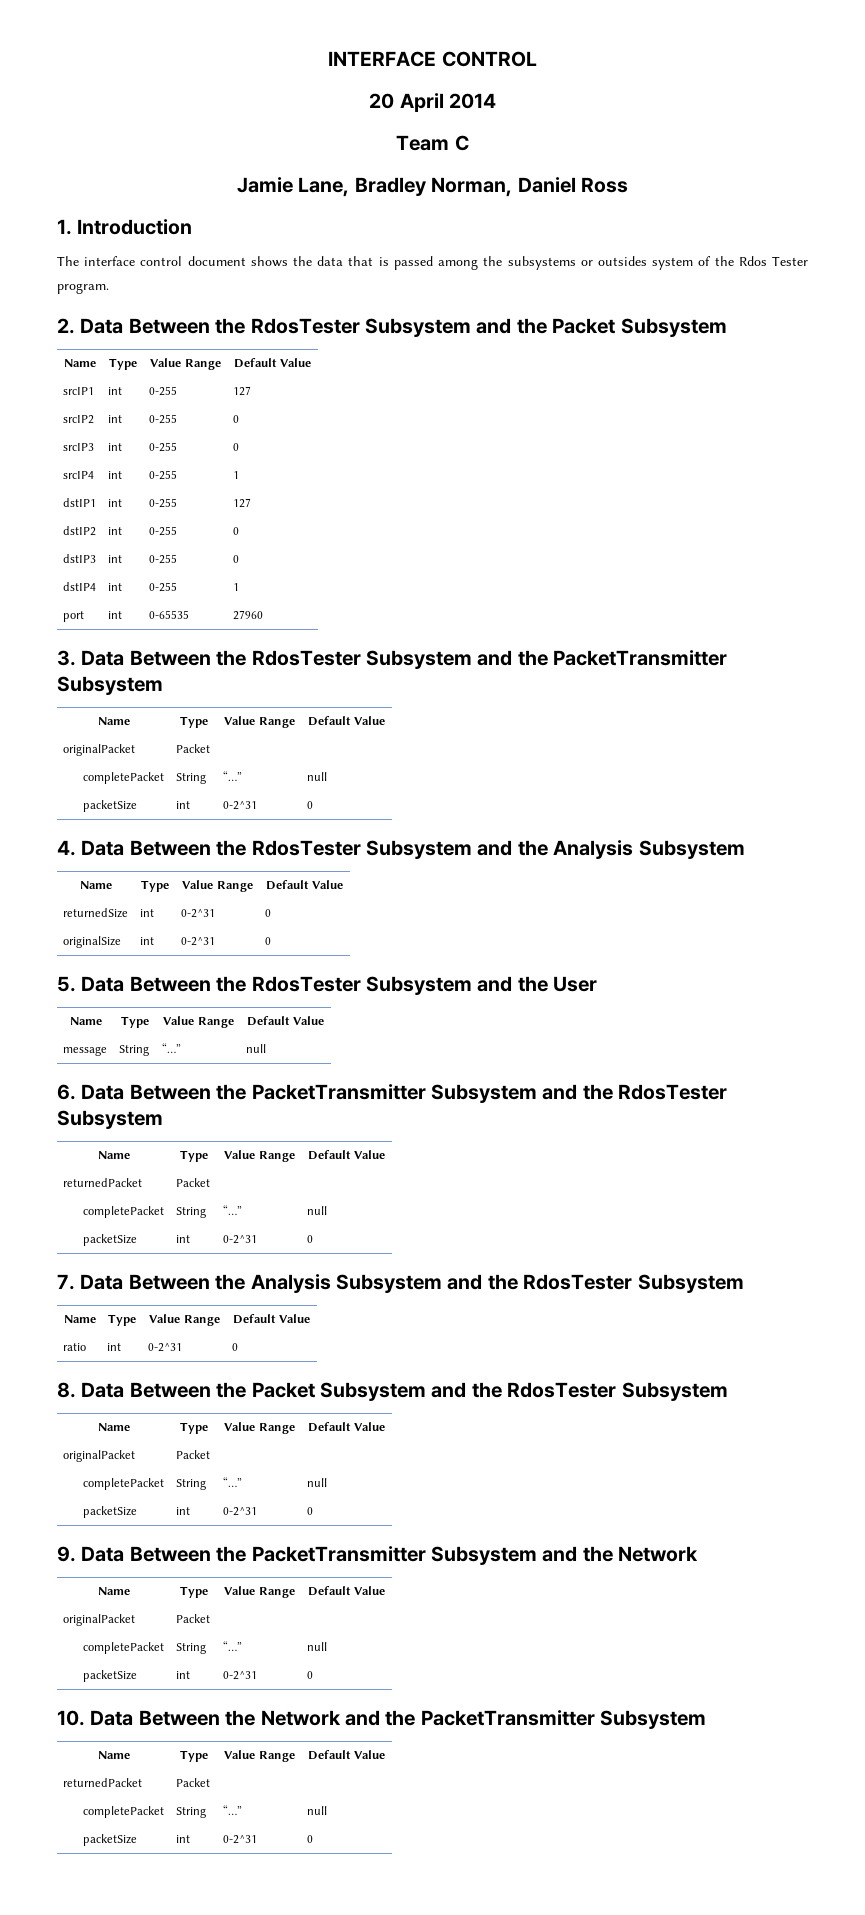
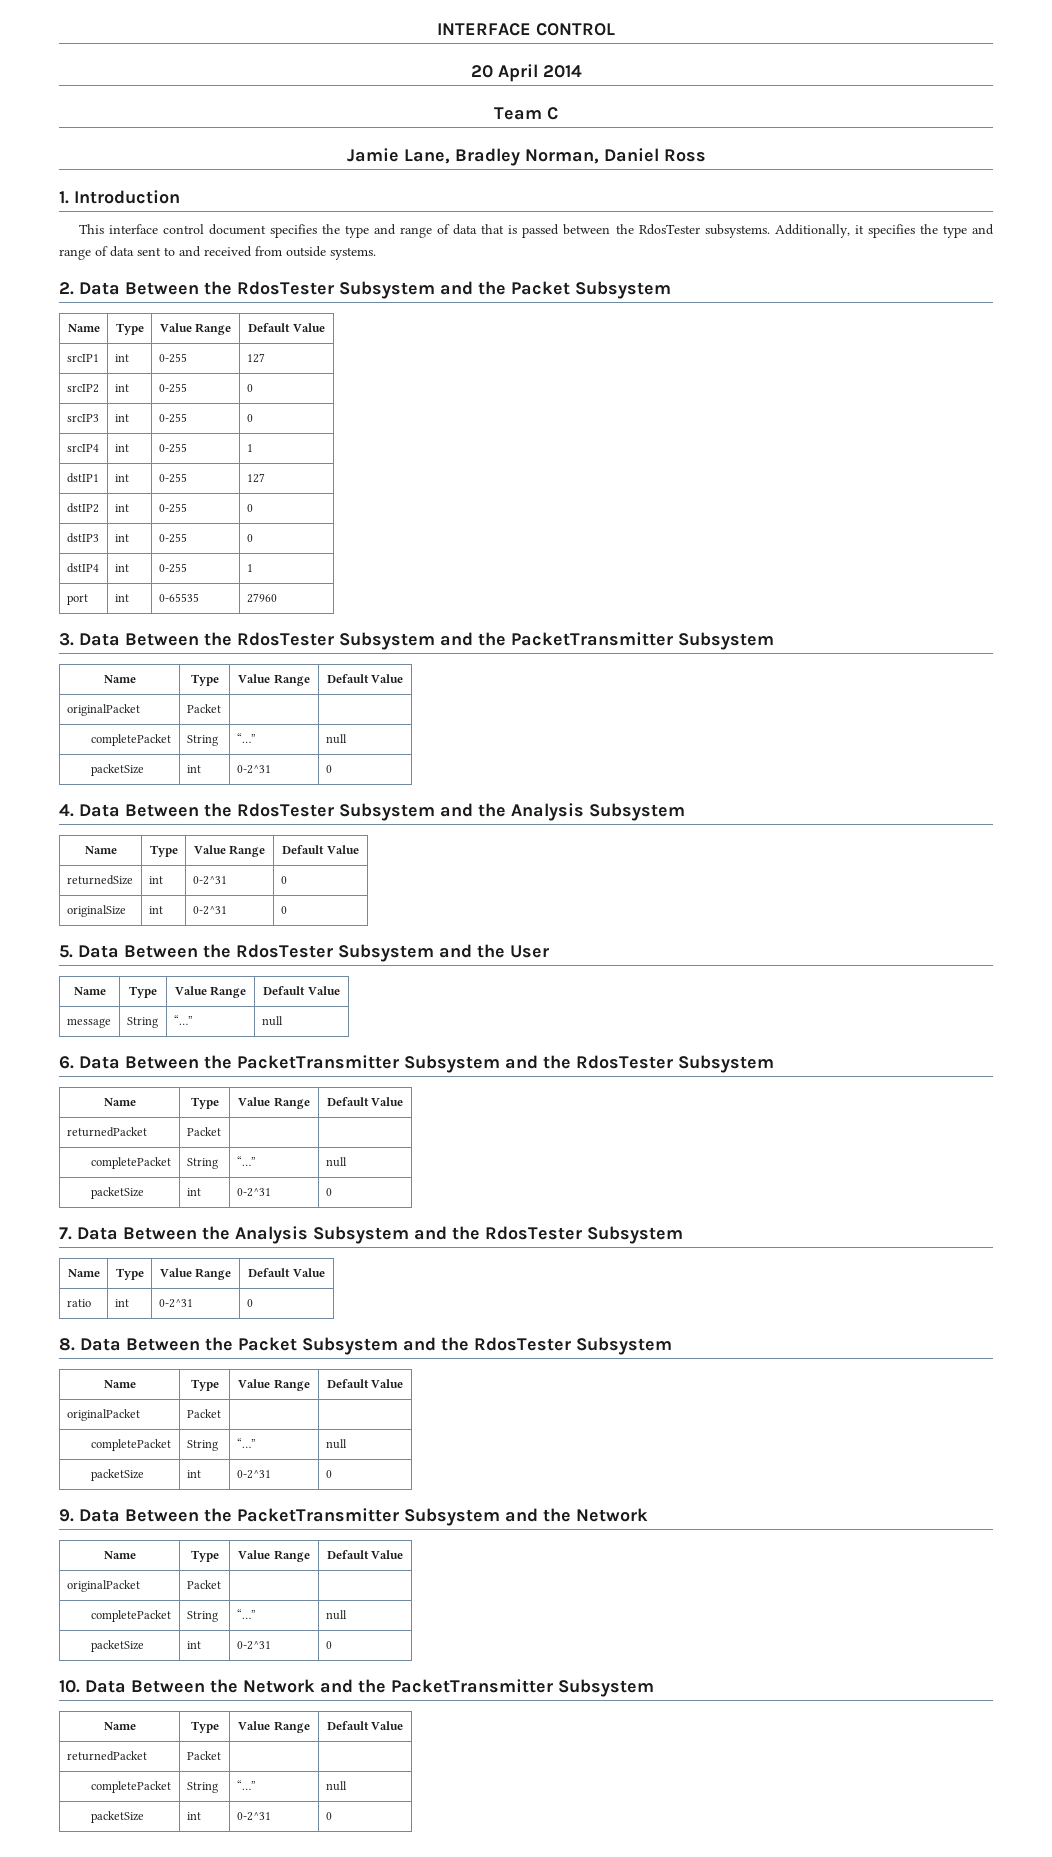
[57,256,79,266] The -> [78,224,104,234] This
[250,256,809,270] [57,283,109,294] shows the data that is passed among the subsystems or outsides system of the Rdos Tester program. -> [269,224,994,238] [59,246,376,260] specifies the type and range of data that is passed between the RdosTester subsystems. Additionally, it specifies the type and range of data sent to and received from outside systems.

